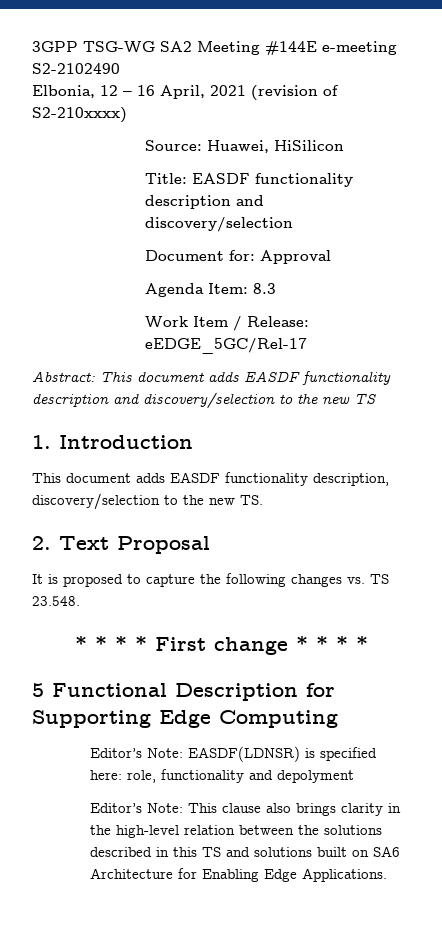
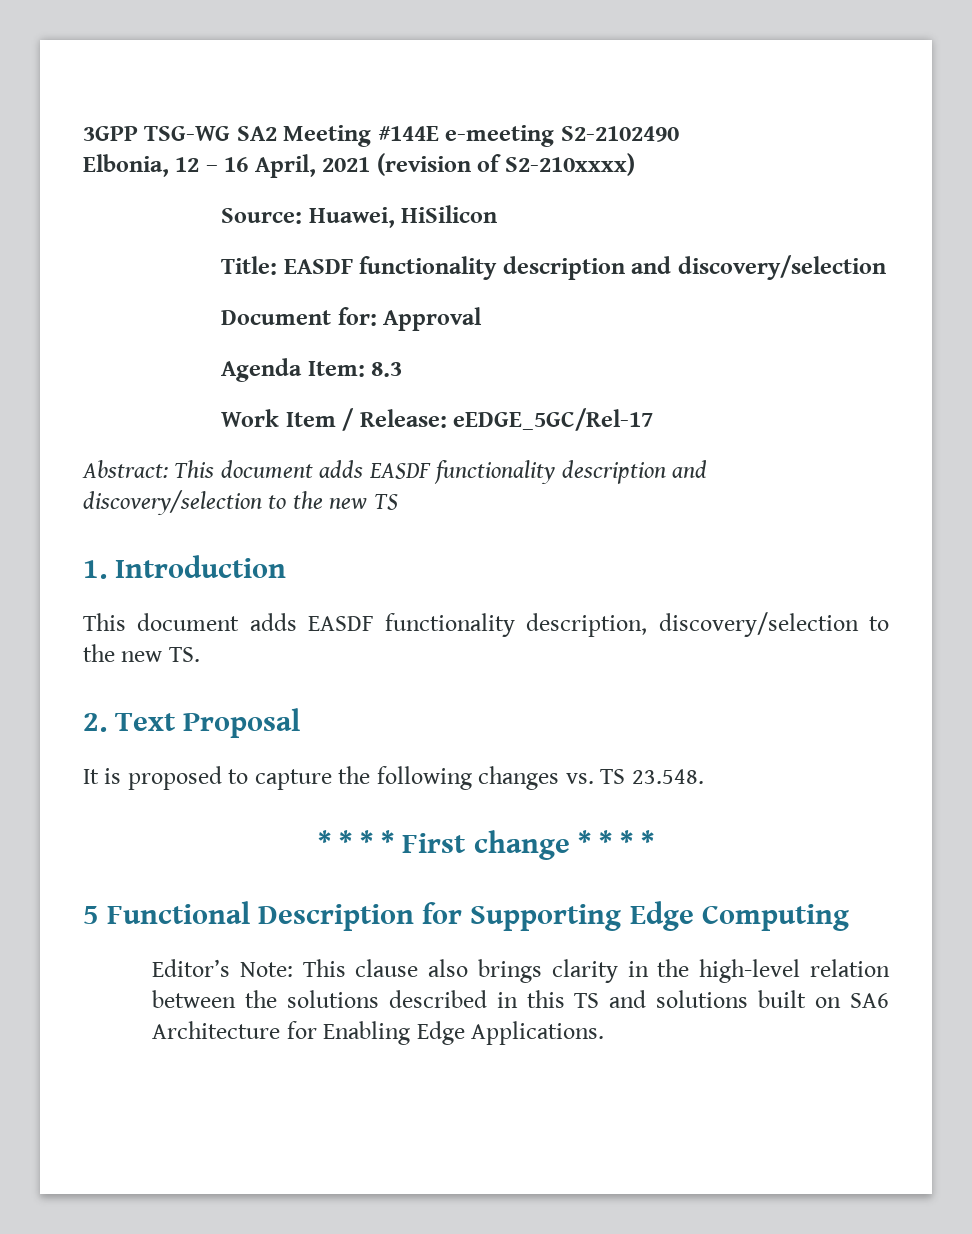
[89,746,377,762] [89,769,354,783] // Editor’s Note: EASDF(LDNSR) is specified here: role, functionality and depolyment -> (849, 917) none

